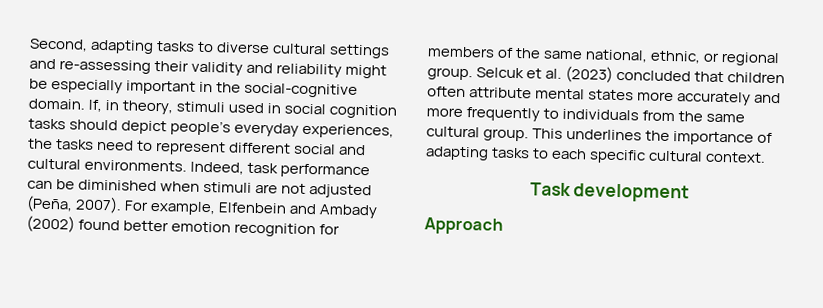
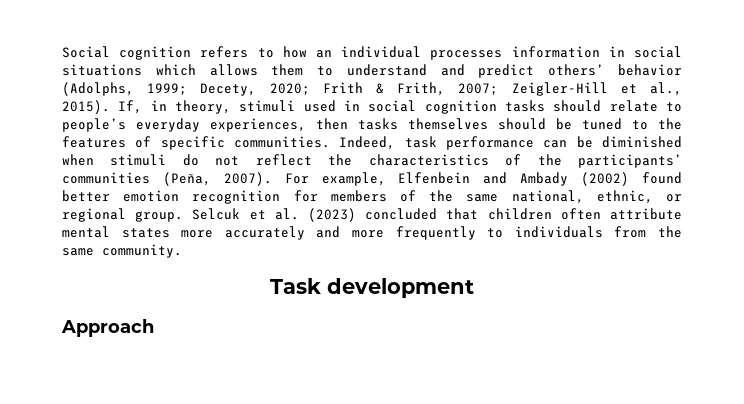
[29,38,391,59] [29,58,388,79] [29,78,359,98] [28,98,85,110] Second, adapting tasks to diverse cultural settings and re-assessing their validity and reliability might be especially important in the social-cognitive domain. -> [62,46,682,60] [62,64,682,78] [62,82,682,96] [62,100,110,114] Social cognition refers to how an individual processes information in social situations which allows them to understand and predict others’ behavior (Adolphs, 1999; Decety, 2020; Frith & Frith, 2007; Zeigler-Hill et al., 2015).
[121,120,168,135] depict -> [609,100,682,112] relate to
[28,138,367,156] [27,158,188,172] the tasks need to represent different social and cultural environments. -> [316,118,682,130] [62,136,330,150] then tasks themselves should be tuned to the features of specific communities.
[255,183,373,199] are not adjusted -> [182,154,682,168] [62,172,150,184] do not reflect the characteristics of the participants’ communities
[426,126,774,146] [425,146,767,164] cultural group. This underlines the importance of adapting tasks to each specific cultural context. -> [102,244,182,258] community.

